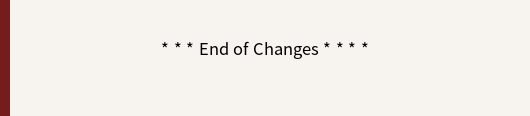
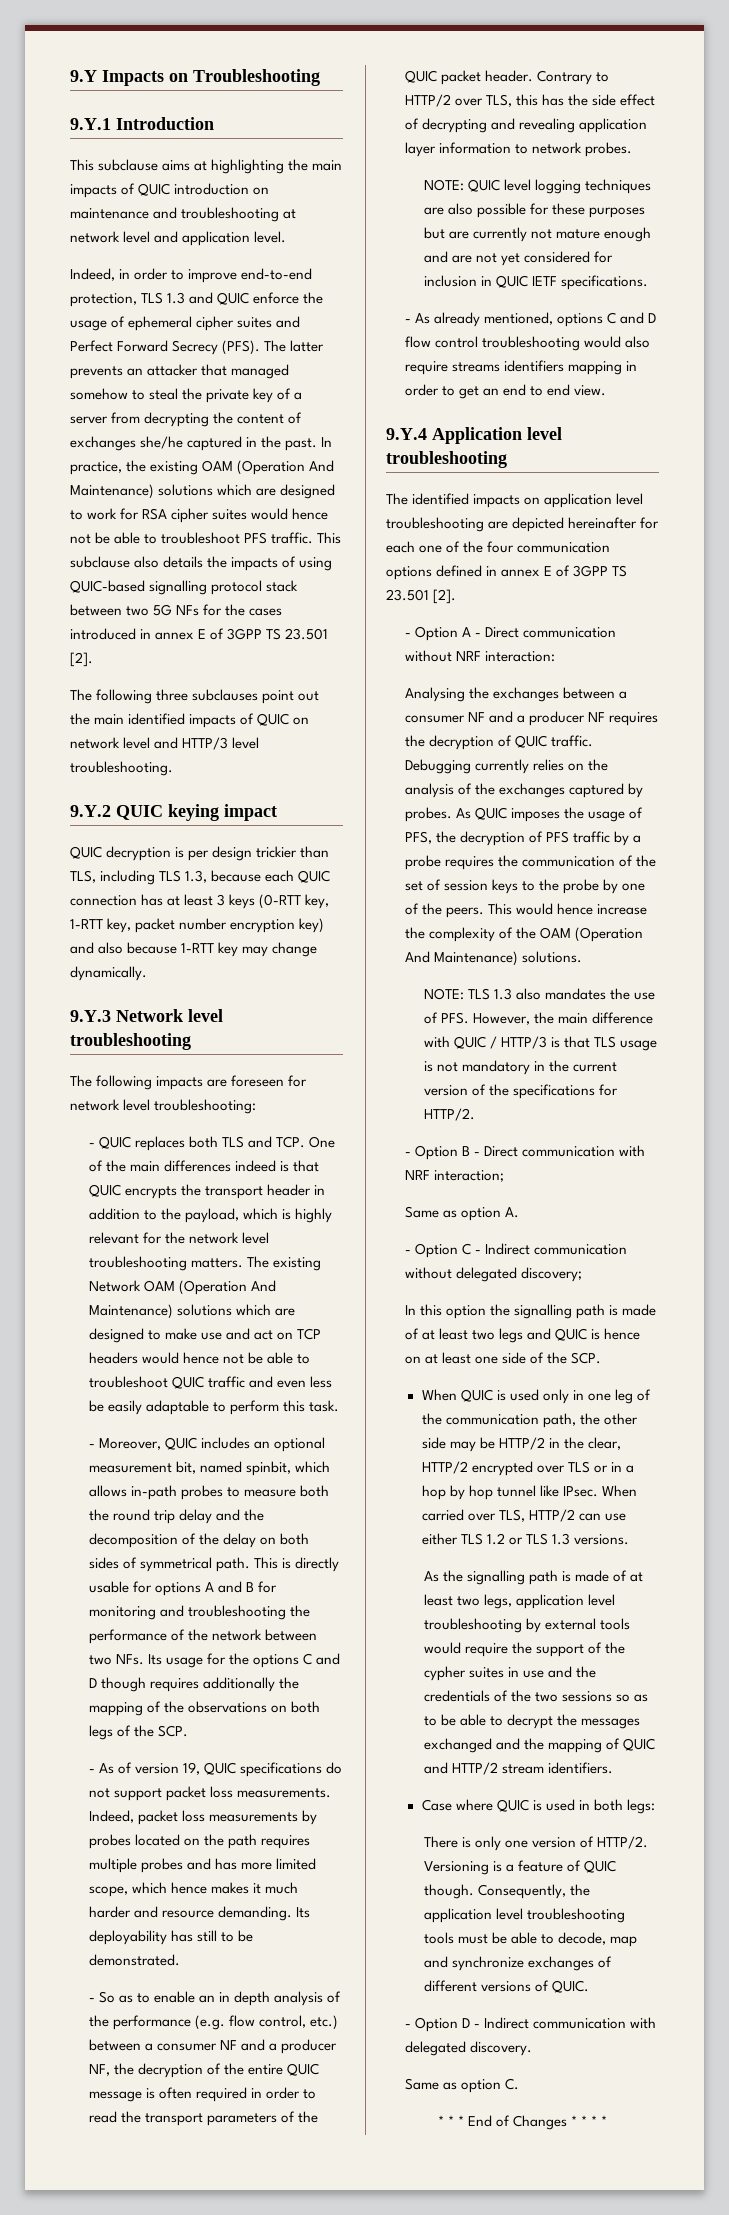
(161, 48) none -> [70,69,320,86] [70,117,214,130] [70,159,343,174] [70,183,270,198] [70,207,297,222] [70,231,287,246] [70,268,313,283] [70,292,324,307] [70,316,301,331] [70,340,325,355] [70,364,290,379] [70,388,303,403] [70,412,303,427] [70,436,333,451] [70,460,335,475] [70,484,336,499] [70,508,329,523] [70,532,342,544] [70,556,333,571] [70,580,299,595] [70,604,283,616] [70,628,329,640] [70,652,93,667] [70,689,320,704] [70,713,310,728] [70,737,260,750] [70,761,173,776] [70,804,277,821] [70,846,330,861] [70,870,331,885] [70,894,330,909] [70,918,325,933] [70,942,318,957] [70,966,147,981] [70,1009,223,1022] [70,1033,191,1050] [70,1075,308,1090] [70,1099,257,1114] [89,1136,336,1151] [89,1160,320,1172] [89,1184,326,1199] [89,1208,333,1223] [89,1232,270,1244] [89,1256,322,1271] [89,1280,277,1295] [89,1304,296,1319] [89,1328,322,1343] [89,1352,311,1364] [89,1376,333,1389] [89,1400,340,1415] [89,1437,326,1452] [89,1461,331,1476] [89,1485,330,1500] [89,1509,265,1524] [89,1533,310,1548] [89,1557,340,1572] [89,1581,278,1596] [89,1605,311,1620] [89,1629,318,1644] [89,1653,341,1668] [89,1677,300,1692] [89,1701,321,1716] [89,1725,189,1740] [89,1762,343,1777] [89,1786,332,1801] [89,1810,318,1825] [89,1834,311,1849] [89,1858,317,1873] [89,1882,299,1897] [89,1906,311,1921] [89,1930,254,1945] [89,1954,181,1966] [89,1991,342,2006] [89,2015,339,2030] [89,2039,338,2054] [89,2063,320,2078] [89,2087,317,2102] [89,2111,319,2126] [405,70,610,85] [405,94,656,107] [405,118,648,133] [405,142,633,157] [424,179,652,194] [424,203,646,218] [424,227,652,242] [424,251,614,266] [424,275,649,290] [405,312,657,327] [405,336,651,351] [405,360,638,375] [405,384,607,399] [386,427,562,444] [386,451,507,468] [386,493,644,508] [386,517,660,532] [386,541,611,553] [386,565,628,580] [386,589,457,604] [405,626,617,641] [405,650,556,662] [405,687,628,702] [405,711,659,726] [405,735,594,750] [405,759,609,774] [405,783,644,798] [405,807,644,822] [405,831,642,846] [405,855,657,870] [405,879,646,894] [405,903,648,918] [405,927,644,942] [405,951,583,966] [424,988,656,1000] [424,1012,654,1025] [424,1036,658,1051] [424,1060,618,1075] [424,1084,619,1099] [424,1108,476,1121] [405,1145,646,1160] [405,1170,505,1182] [405,1206,520,1221] [405,1243,628,1258] [405,1267,583,1282] [405,1304,657,1319] [405,1328,641,1343] [405,1352,602,1364] [421,1389,651,1404] [421,1413,638,1428] [421,1437,621,1452] [421,1461,634,1476] [421,1485,637,1500] [421,1509,626,1522] [421,1533,629,1545] [424,1570,644,1585] [424,1594,616,1609] [424,1618,631,1633] [424,1642,626,1657] [424,1666,597,1681] [424,1690,649,1702] [424,1714,641,1729] [424,1738,656,1753] [424,1762,614,1775] [421,1799,655,1814] [424,1836,649,1851] [424,1860,617,1875] [424,1884,591,1899] [424,1908,626,1923] [424,1932,638,1947] [424,1956,613,1971] [424,1980,590,1993] [405,2017,657,2032] [405,2041,533,2056] [405,2078,520,2093] 9.Y Impacts on Troubleshooting // 9.Y.1 Introduction // This subclause aims at highlighting the main impacts of QUIC introduction on maintenance and troubleshooting at network level and application level. // Indeed, in order to improve end-to-end protection, TLS 1.3 and QUIC enforce the usage of ephemeral cipher suites and Perfect Forward Secrecy (PFS). The latter prevents an attacker that managed somehow to steal the private key of a server from decrypting the content of exchanges she/he captured in the past. In practice, the existing OAM (Operation And Maintenance) solutions which are designed to work for RSA cipher suites would hence not be able to troubleshoot PFS traffic. This subclause also details the impacts of using QUIC-based signalling protocol stack between two 5G NFs for the cases introduced in annex E of 3GPP TS 23.501 [2]. // The following three subclauses point out the main identified impacts of QUIC on network level and HTTP/3 level troubleshooting. // 9.Y.2 QUIC keying impact // QUIC decryption is per design trickier than TLS, including TLS 1.3, because each QUIC connection has at least 3 keys (0-RTT key, 1-RTT key, packet number encryption key) and also because 1-RTT key may change dynamically. // 9.Y.3 Network level troubleshooting // The following impacts are foreseen for network level troubleshooting: // - QUIC replaces both TLS and TCP. One of the main differences indeed is that QUIC encrypts the transport header in addition to the payload, which is highly relevant for the network level troubleshooting matters. The existing Network OAM (Operation And Maintenance) solutions which are designed to make use and act on TCP headers would hence not be able to troubleshoot QUIC traffic and even less be easily adaptable to perform this task. // - Moreover, QUIC includes an optional measurement bit, named spinbit, which allows in-path probes to measure both the round trip delay and the decomposition of the delay on both sides of symmetrical path. This is directly usable for options A and B for monitoring and troubleshooting the performance of the network between two NFs. Its usage for the options C and D though requires additionally the mapping of the observations on both legs of the SCP. // - As of version 19, QUIC specifications do not support packet loss measurements. Indeed, packet loss measurements by probes located on the path requires multiple probes and has more limited scope, which hence makes it much harder and resource demanding. Its deployability has still to be demonstrated. // - So as to enable an in depth analysis of the performance (e.g. flow control, etc.) between a consumer NF and a producer NF, the decryption of the entire QUIC message is often required in order to read the transport parameters of the QUIC packet header. Contrary to HTTP/2 over TLS, this has the side effect of decrypting and revealing application layer information to network probes. // NOTE: QUIC level logging techniques are also possible for these purposes but are currently not mature enough and are not yet considered for inclusion in QUIC IETF specifications. // - As already mentioned, options C and D flow control troubleshooting would also require streams identifiers mapping in order to get an end to end view. // 9.Y.4 Application level troubleshooting // The identified impacts on application level troubleshooting are depicted hereinafter for each one of the four communication options defined in annex E of 3GPP TS 23.501 [2]. // - Option A - Direct communication without NRF interaction: // Analysing the exchanges between a consumer NF and a producer NF requires the decryption of QUIC traffic. Debugging currently relies on the analysis of the exchanges captured by probes. As QUIC imposes the usage of PFS, the decryption of PFS traffic by a probe requires the communication of the set of session keys to the probe by one of the peers. This would hence increase the complexity of the OAM (Operation And Maintenance) solutions. // NOTE: TLS 1.3 also mandates the use of PFS. However, the main difference with QUIC / HTTP/3 is that TLS usage is not mandatory in the current version of the specifications for HTTP/2. // - Option B - Direct communication with NRF interaction; // Same as option A. // - Option C - Indirect communication without delegated discovery; // In this option the signalling path is made of at least two legs and QUIC is hence on at least one side of the SCP. // When QUIC is used only in one leg of the communication path, the other side may be HTTP/2 in the clear, HTTP/2 encrypted over TLS or in a hop by hop tunnel like IPsec. When carried over TLS, HTTP/2 can use either TLS 1.2 or TLS 1.3 versions. // As the signalling path is made of at least two legs, application level troubleshooting by external tools would require the support of the cypher suites in use and the credentials of the two sessions so as to be able to decrypt the messages exchanged and the mapping of QUIC and HTTP/2 stream identifiers. // Case where QUIC is used in both legs: // There is only one version of HTTP/2. Versioning is a feature of QUIC though. Consequently, the application level troubleshooting tools must be able to decode, map and synchronize exchanges of different versions of QUIC. // - Option D - Indirect communication with delegated discovery. // Same as option C. //

